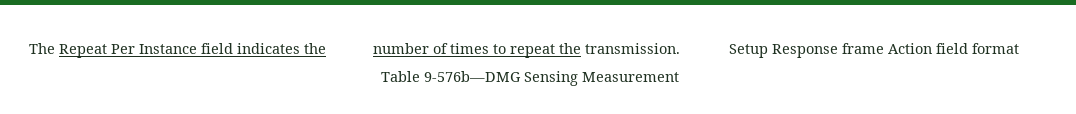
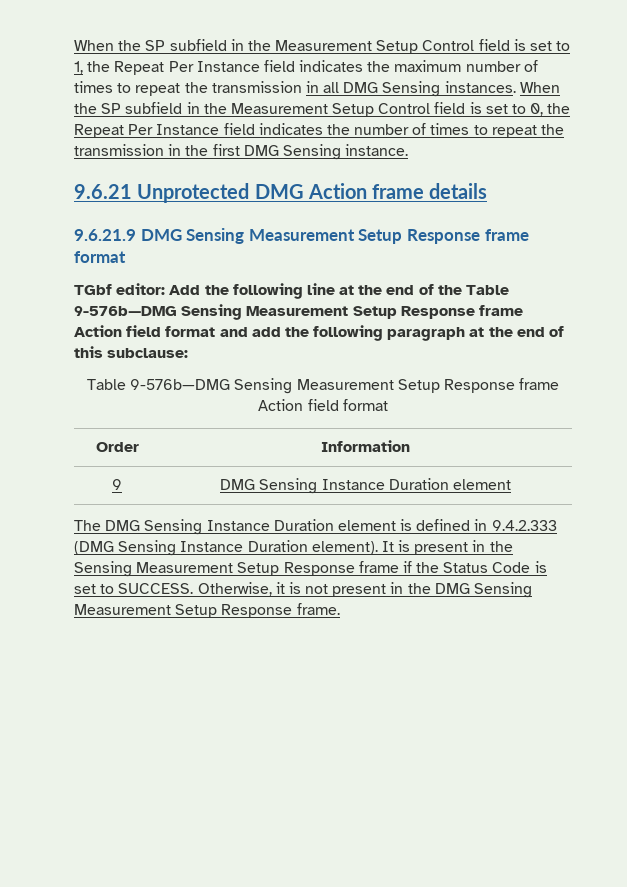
[29,43,55,54] The -> [74,39,571,54] [74,60,538,75] [74,81,560,97] [74,102,571,117] When the SP subfield in the Measurement Setup Control field is set to 1, the Repeat Per Instance field indicates the maximum number of times to repeat the transmission in all DMG Sensing instances. When the SP subfield in the Measurement Setup Control field is set to 0, the
[585,43,680,54] transmission. -> [74,144,409,160] [74,183,488,203] [74,228,529,244] [74,251,126,263] [74,283,510,299] [74,304,523,320] [74,325,565,341] [74,346,189,358] transmission in the first DMG Sensing instance. // 9.6.21 Unprotected DMG Action frame details // 9.6.21.9 DMG Sensing Measurement Setup Response frame format // TGbf editor: Add the following line at the end of the Table 9-576b—DMG Sensing Measurement Setup Response frame Action field format and add the following paragraph at the end of this subclause:
(1019, 48) none -> [95,442,139,452] [321,440,410,452] [112,479,122,490] [220,478,511,494] [74,519,557,535] [74,540,513,556] [74,561,547,577] [74,582,533,598] [74,603,340,618] // Order | Information // 9 | DMG Sensing Instance Duration element // The DMG Sensing Instance Duration element is defined in 9.4.2.333 (DMG Sensing Instance Duration element). It is present in the Sensing Measurement Setup Response frame if the Status Code is set to SUCCESS. Otherwise, it is not present in the DMG Sensing Measurement Setup Response frame.

